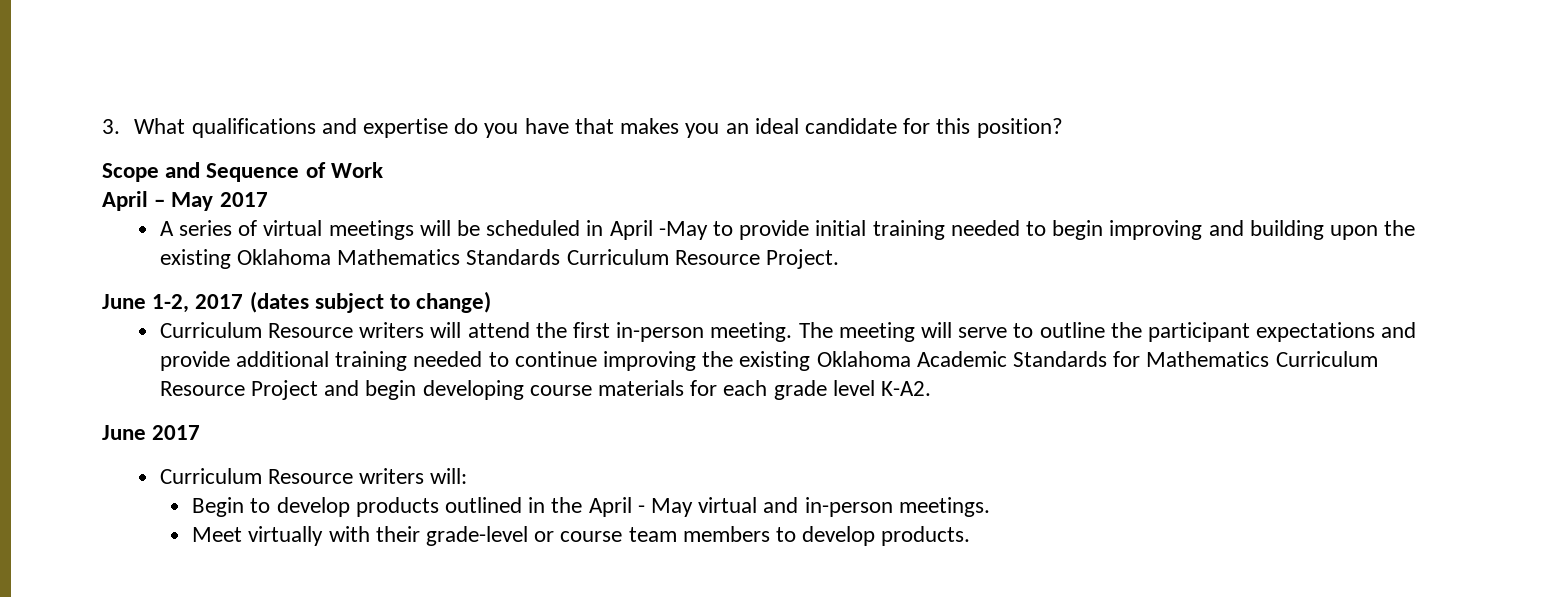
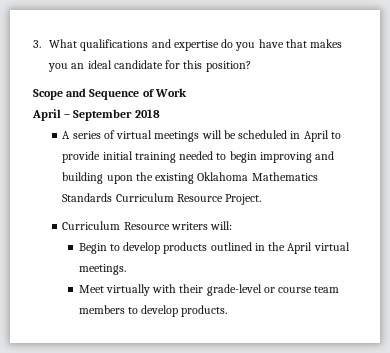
[171,192,268,211] May 2017 -> [73,109,160,121] September 2018
[658,221,708,240] -May -> (329, 136) none
[102,291,492,313] [159,322,1417,342] [159,351,1378,371] [159,380,932,400] [102,425,201,440] // June 1-2, 2017 (dates subject to change) // Curriculum Resource writers will attend the first in-person meeting. The meeting will serve to outline the participant expectations and provide additional training needed to continue improving the existing Oklahoma Academic Standards for Mathematics Curriculum Resource Project and begin developing course materials for each grade level K-A2. // June 2017 -> (262, 199) none
[637,497,893,517] - May virtual and in-person -> [313,242,350,251] virtual

